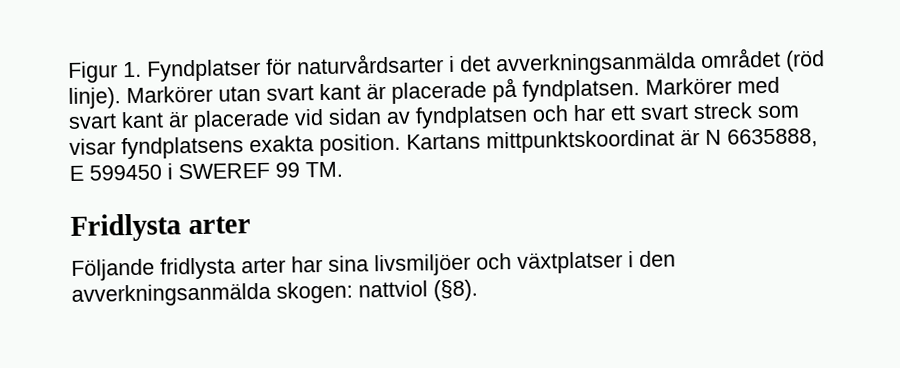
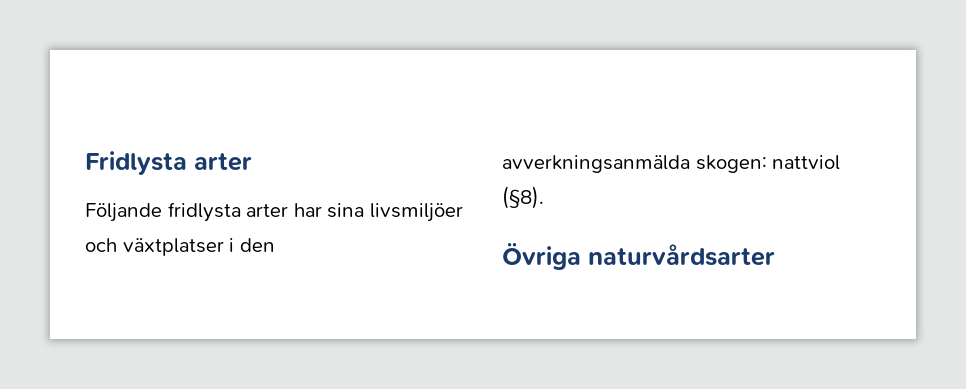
[68,47,825,83] [68,76,780,109] [68,102,799,133] [69,128,818,160] [69,161,343,181] Figur 1. Fyndplatser för naturvårdsarter i det avverkningsanmälda området (röd linje). Markörer utan svart kant är placerade på fyndplatsen. Markörer med svart kant är placerade vid sidan av fyndplatsen och har ett svart streck som visar fyndplatsens exakta position. Kartans mittpunktskoordinat är N 6635888, E 599450 i SWEREF 99 TM. // -> (85, 163) none
(478, 290) none -> [502,243,775,270] // Övriga naturvårdsarter

